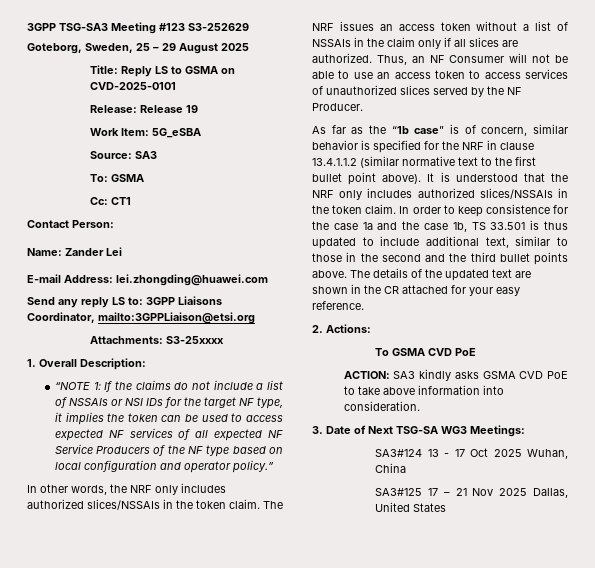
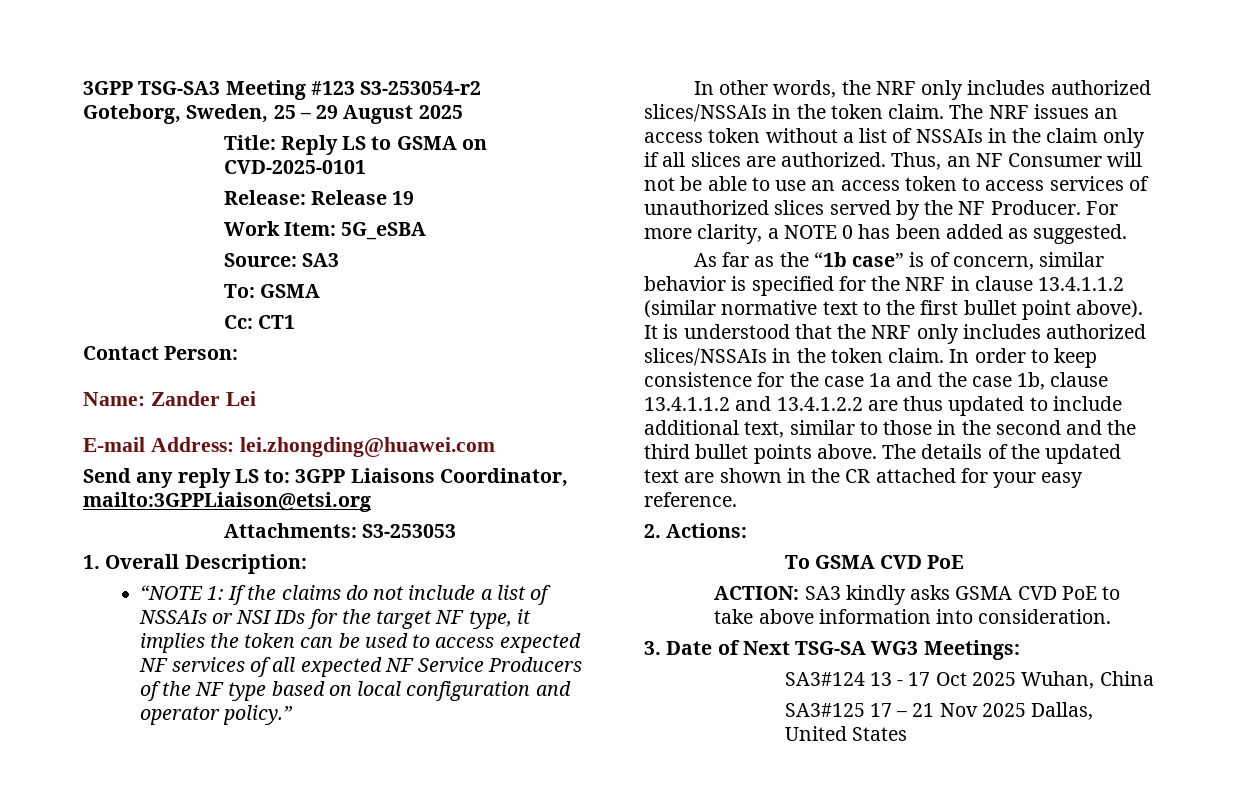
[188,23,249,31] S3-252629 -> [360,81,482,95] S3-253054-r2
[166,336,225,344] S3-25xxxx -> [361,524,456,538] S3-253053
(363, 107) none -> [1085,201,1118,215] [644,224,1128,244] For more clarity, a NOTE 0 has been added as suggested.
[471,220,540,230] TS 33.501 is -> [1050,372,1109,387] [644,396,898,411] clause 13.4.1.1.2 and 13.4.1.2.2 are

